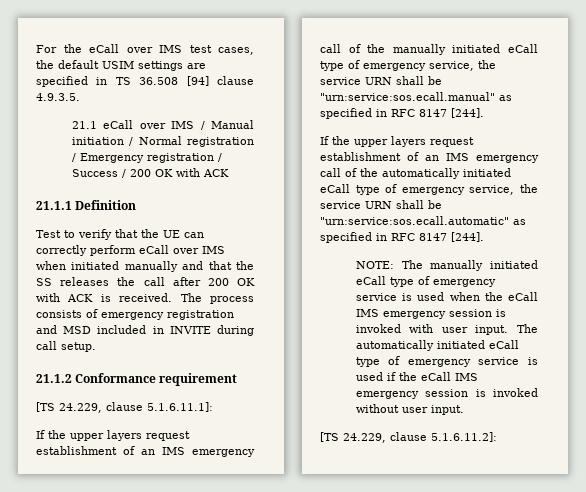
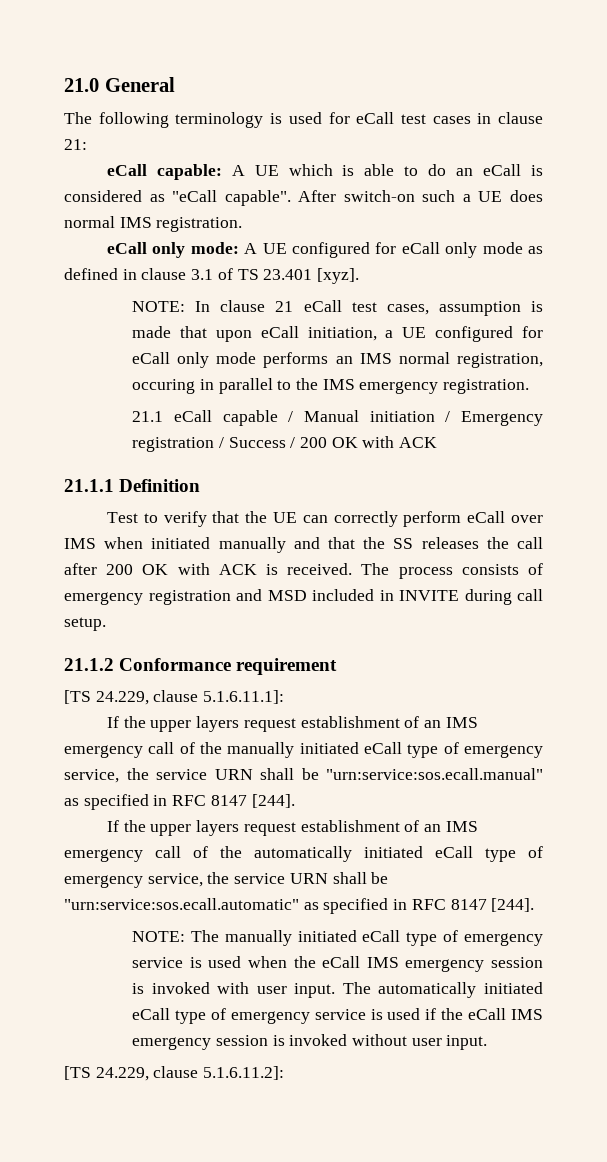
[36,44,254,55] [36,60,206,71] [36,76,255,87] [36,93,80,101] For the eCall over IMS test cases, the default USIM settings are specified in TS 36.508 [94] clause 4.9.3.5. -> [64,77,175,92] [64,112,543,128] [64,139,87,150] [106,164,544,180] [64,190,543,206] [64,216,243,232] [106,242,543,258] [64,268,360,284] [132,300,543,316] [132,326,543,342] [132,352,543,368] [132,378,530,394] 21.0 General // The following terminology is used for eCall test cases in clause 21: // eCall capable: A UE which is able to do an eCall is considered as "eCall capable". After switch-on such a UE does normal IMS registration. // eCall only mode: A UE configured for eCall only mode as defined in clause 3.1 of TS 23.401 [xyz]. // NOTE: In clause 21 eCall test cases, assumption is made that upon eCall initiation, a UE configured for eCall only mode performs an IMS normal registration, occuring in parallel to the IMS emergency registration.
[139,121,195,129] over IMS -> [222,410,278,426] capable
[138,136,254,147] [71,153,76,162] Normal registration / -> (451, 416) none

